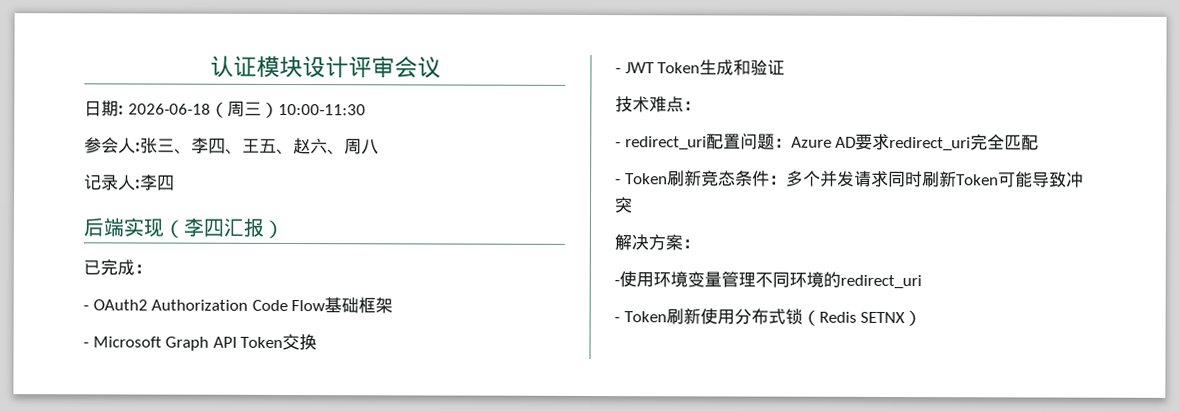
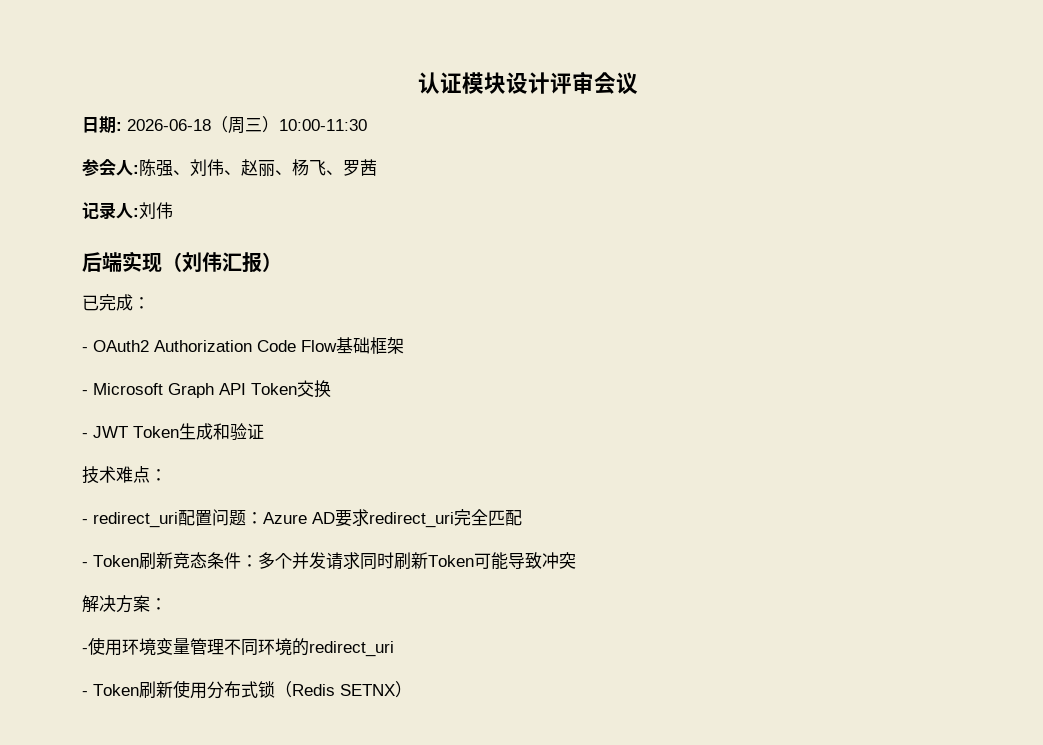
[140,137,379,155] 张三、李四、王五、赵六、周八 -> [139,159,377,177] 陈强、刘伟、赵丽、杨飞、罗茜
[140,174,175,191] 李四 -> [139,202,173,219] 刘伟
[183,217,224,237] 李四 -> [182,252,222,273] 刘伟

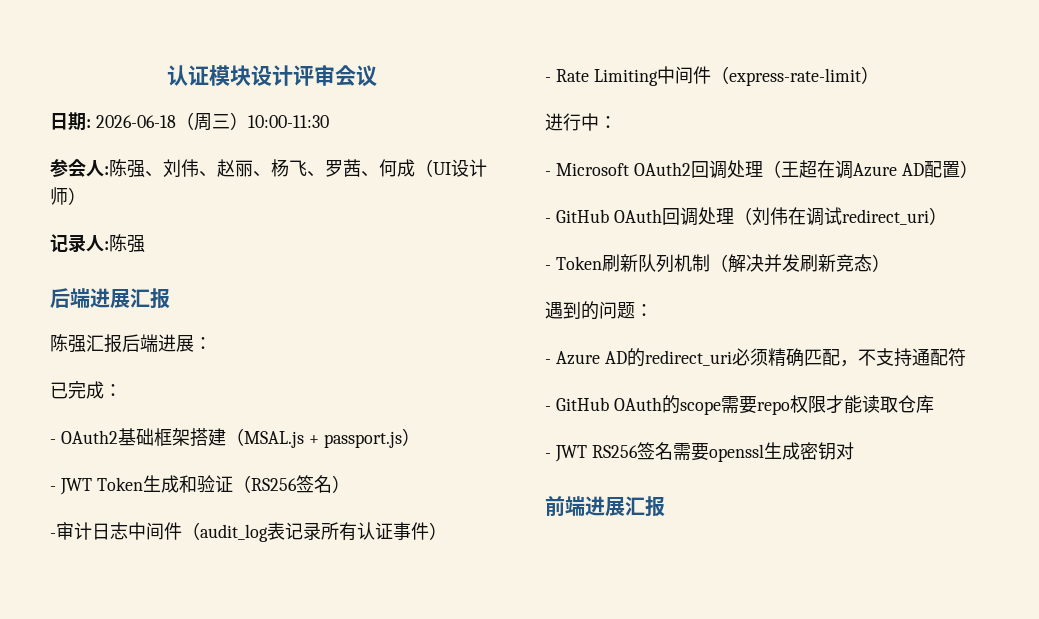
(377, 167) none -> [361,159,487,177] [50,187,86,205] 、何成（UI设计师）
[139,202,173,219] [82,251,282,273] 刘伟 // 后端实现（刘伟汇报） -> [109,234,145,253] [50,288,170,309] [50,334,212,353] 陈强 // 后端进展汇报 // 陈强汇报后端进展：
[154,340,337,352] Authorization Code Flow -> (118, 437) none
[82,380,331,398] // - Microsoft Graph API Token交换 -> [189,428,420,448] 搭建（MSAL.js + passport.js）
[82,466,167,484] [82,509,522,528] [82,552,576,570] [82,595,167,613] [82,637,394,657] [82,680,412,699] // 技术难点： // - redirect_uri配置问题：Azure AD要求redirect_uri完全匹配 // - Token刷新竞态条件：多个并发请求同时刷新Token可能导致冲突 // 解决方案： // -使用环境变量管理不同环境的redirect_uri // - Token刷新使用分布式锁（Redis SETNX） -> [232,475,350,493] [50,522,447,542] [545,66,879,86] [545,113,617,131] [545,160,978,179] [545,207,947,226] [545,254,890,273] [545,301,653,320] [545,348,966,367] [545,395,934,415] [545,442,854,462] [545,496,665,517] （RS256签名） // -审计日志中间件（audit_log表记录所有认证事件） // - Rate Limiting中间件（express-rate-limit） // 进行中： // - Microsoft OAuth2回调处理（王超在调Azure AD配置） // - GitHub OAuth回调处理（刘伟在调试redirect_uri） // - Token刷新队列机制（解决并发刷新竞态） // 遇到的问题： // - Azure AD的redirect_uri必须精确匹配，不支持通配符 // - GitHub OAuth的scope需要repo权限才能读取仓库 // - JWT RS256签名需要openssl生成密钥对 // 前端进展汇报

